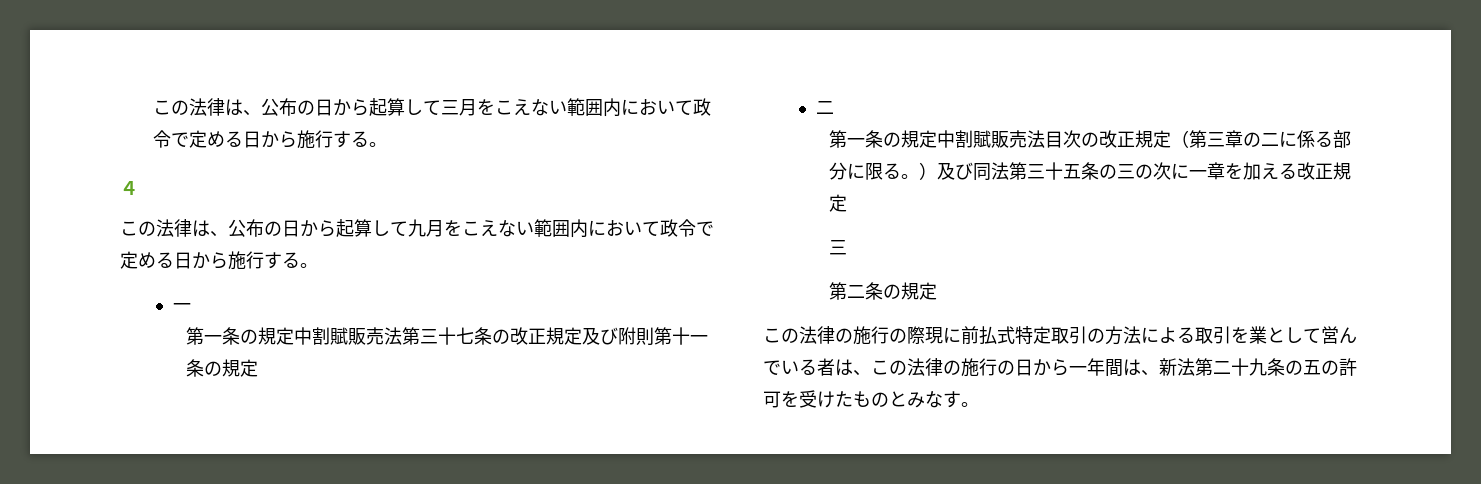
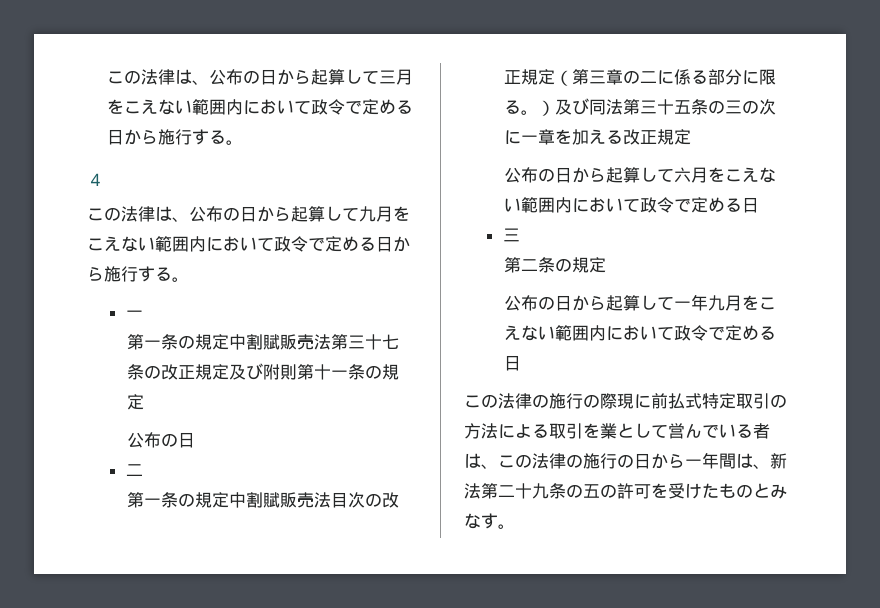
(258, 368) none -> [127,432,196,448] // 公布の日
[828,240,847,255] [828,282,937,300] 三 // 第二条の規定 -> [504,167,777,183] [504,197,760,213] [502,228,520,242] [504,257,607,273] [504,294,777,311] [504,325,777,341] [504,355,522,371] 公布の日から起算して六月をこえない範囲内において政令で定める日 // 三 // 第二条の規定 // 公布の日から起算して一年九月をこえない範囲内において政令で定める日

